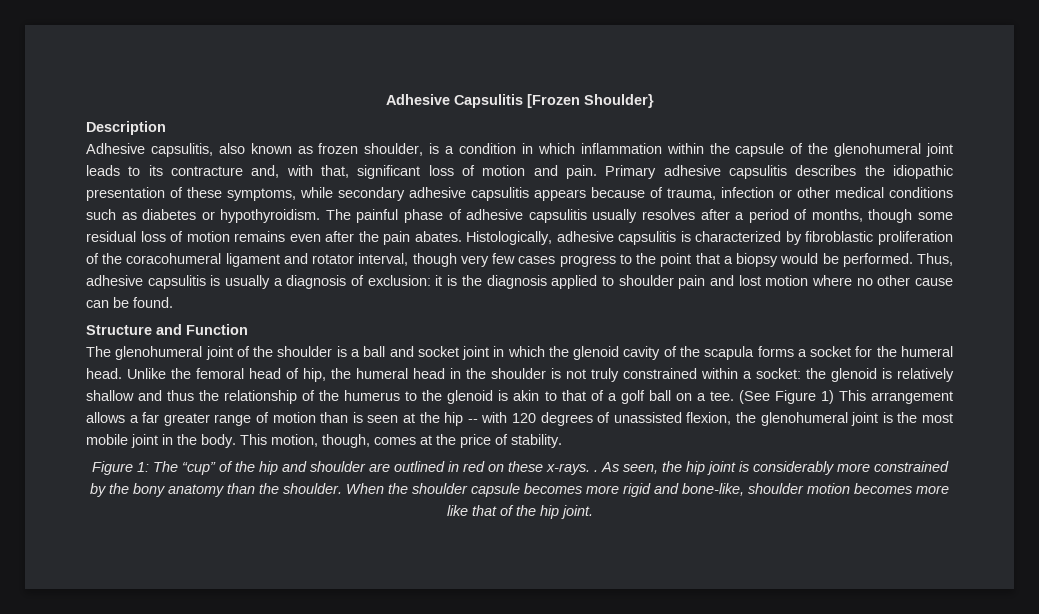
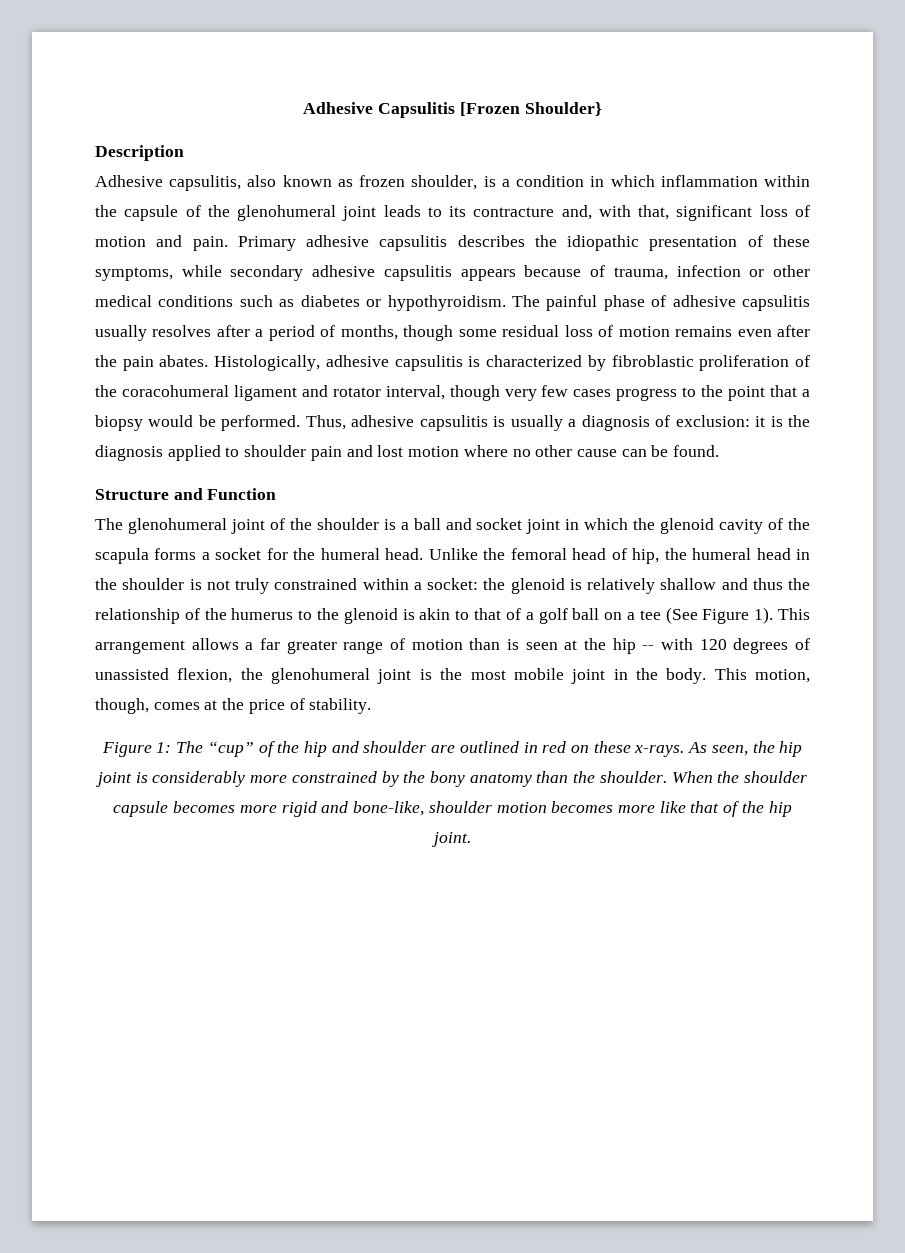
[709,391,734,401] tee. -> [639,610,661,620] tee
[820,390,834,404] 1) -> [754,607,774,624] 1).
[593,470,598,472] . -> (685, 751) none

